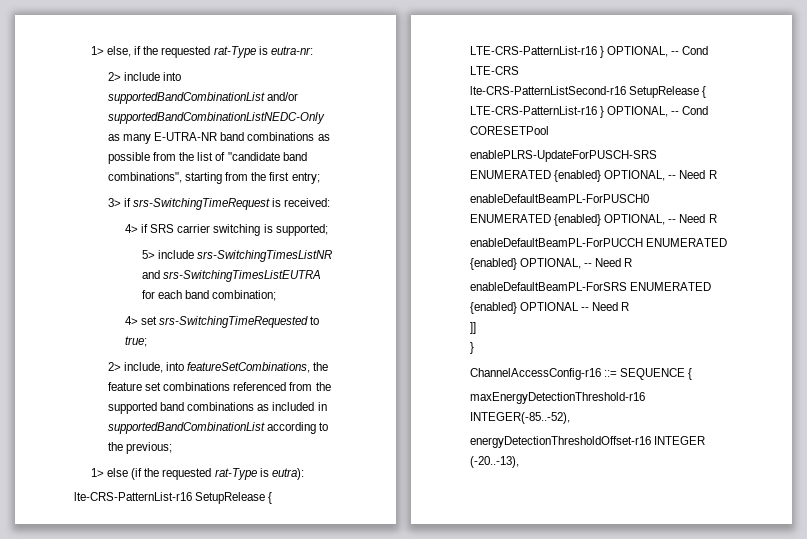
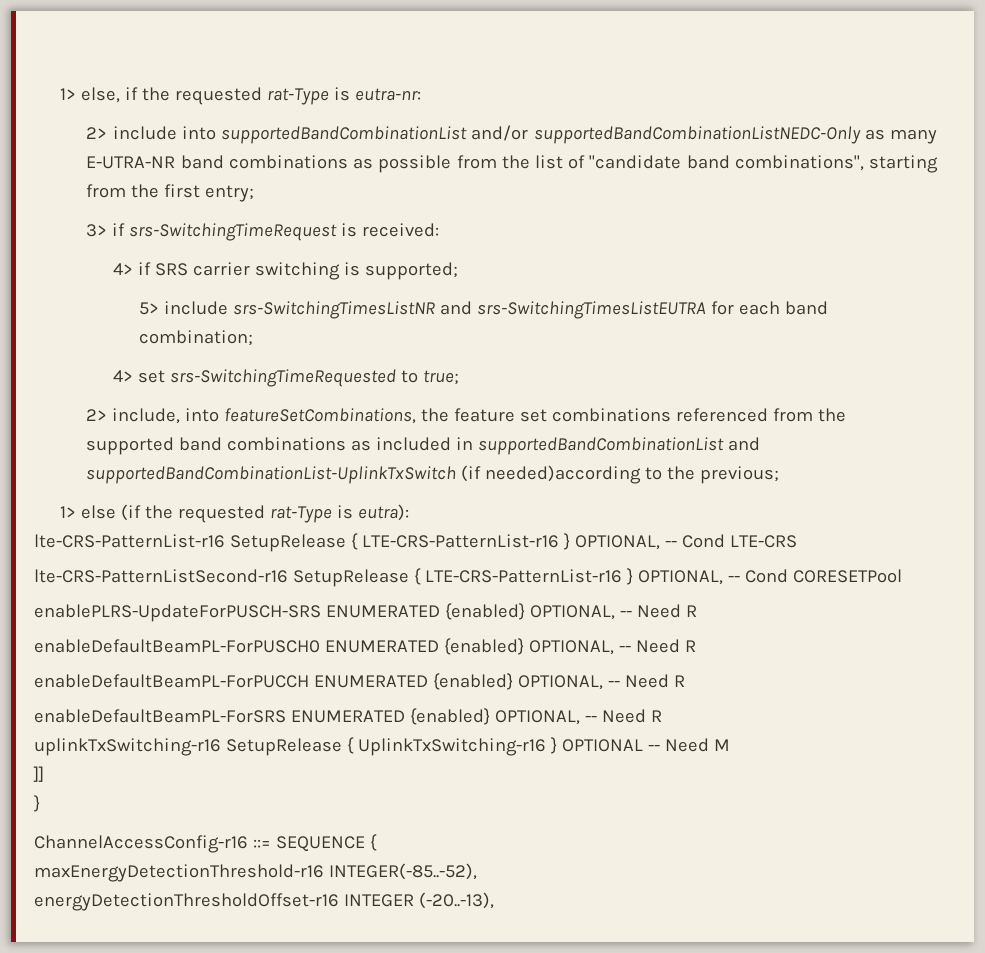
[267,422,317,434] according -> [728,437,761,451] [86,465,642,484] and supportedBandCombinationList-UplinkTxSwitch (if needed)according
(517, 308) none -> [494,709,662,725] [34,737,557,756] OPTIONAL, -- Need R // uplinkTxSwitching-r16 SetupRelease { UplinkTxSwitching-r16 }
[621,302,630,311] R -> [713,739,730,751] M

